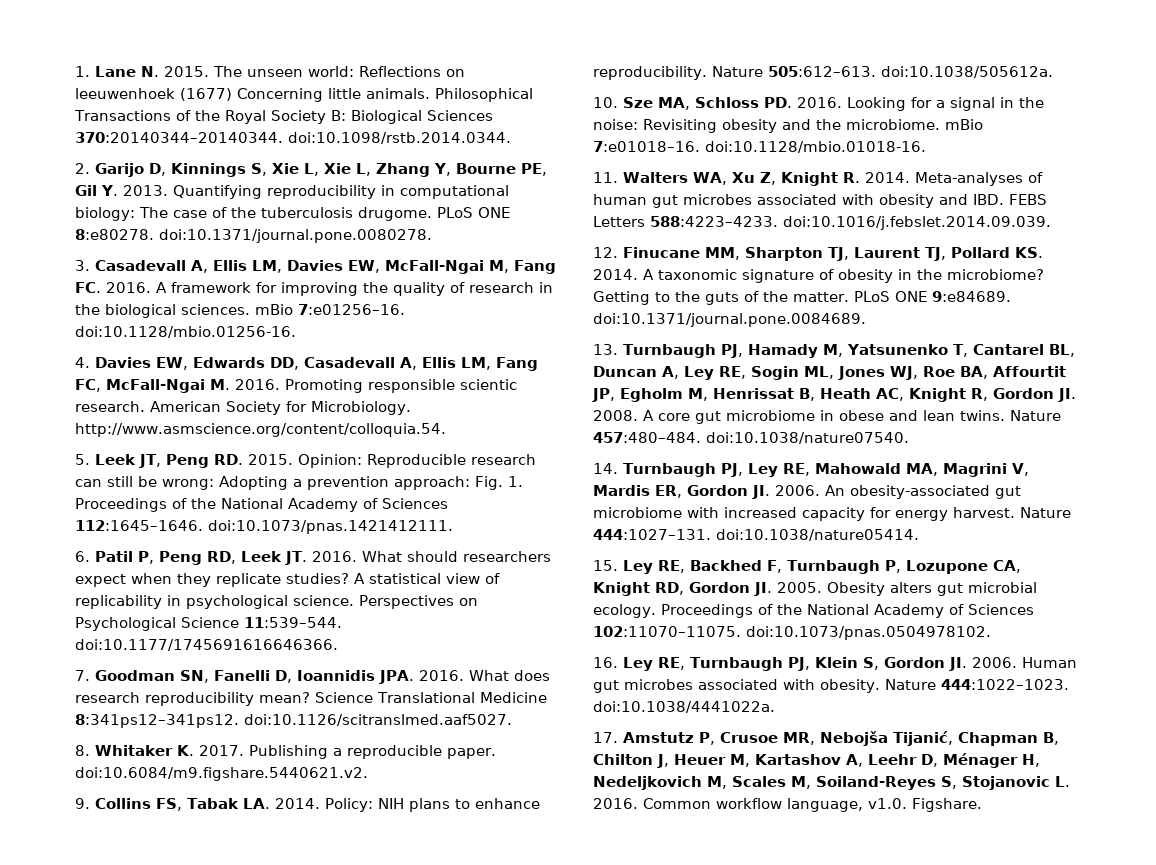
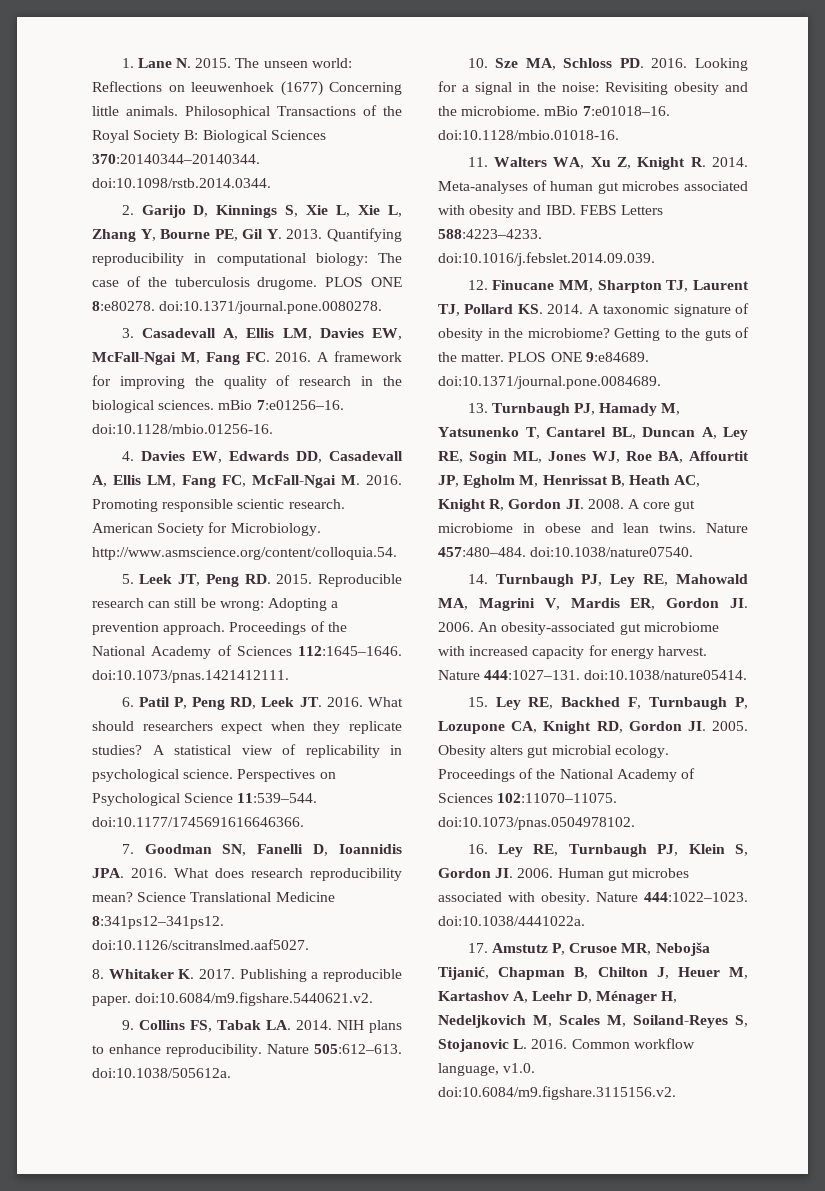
[436,207,473,218] PLoS -> [325,277,364,287] PLOS
[298,454,362,468] Opinion: -> (313, 579) none
[394,476,523,490] approach: Fig. 1. -> [163,622,226,635] approach.
[324,798,373,812] Policy: -> (332, 1025) none
[853,291,890,302] PLoS -> [508,352,547,362] PLOS
[912,798,982,812] Figshare. -> [438,1086,676,1100] doi:10.6084/m9.figshare.3115156.v2.

